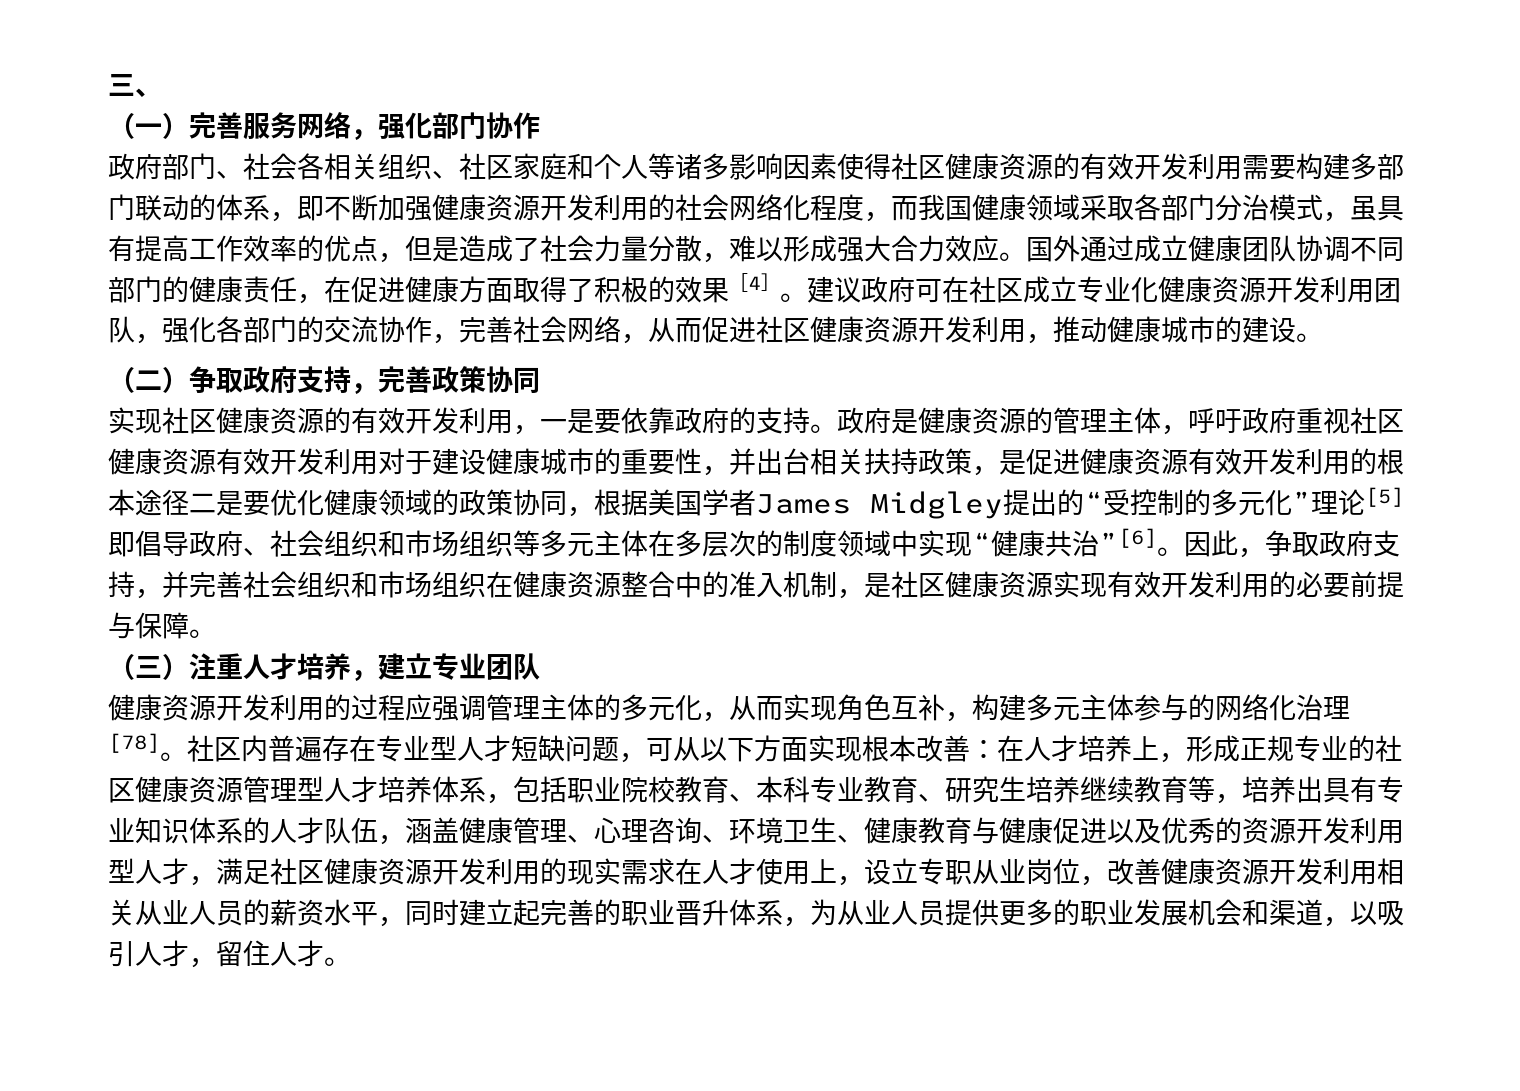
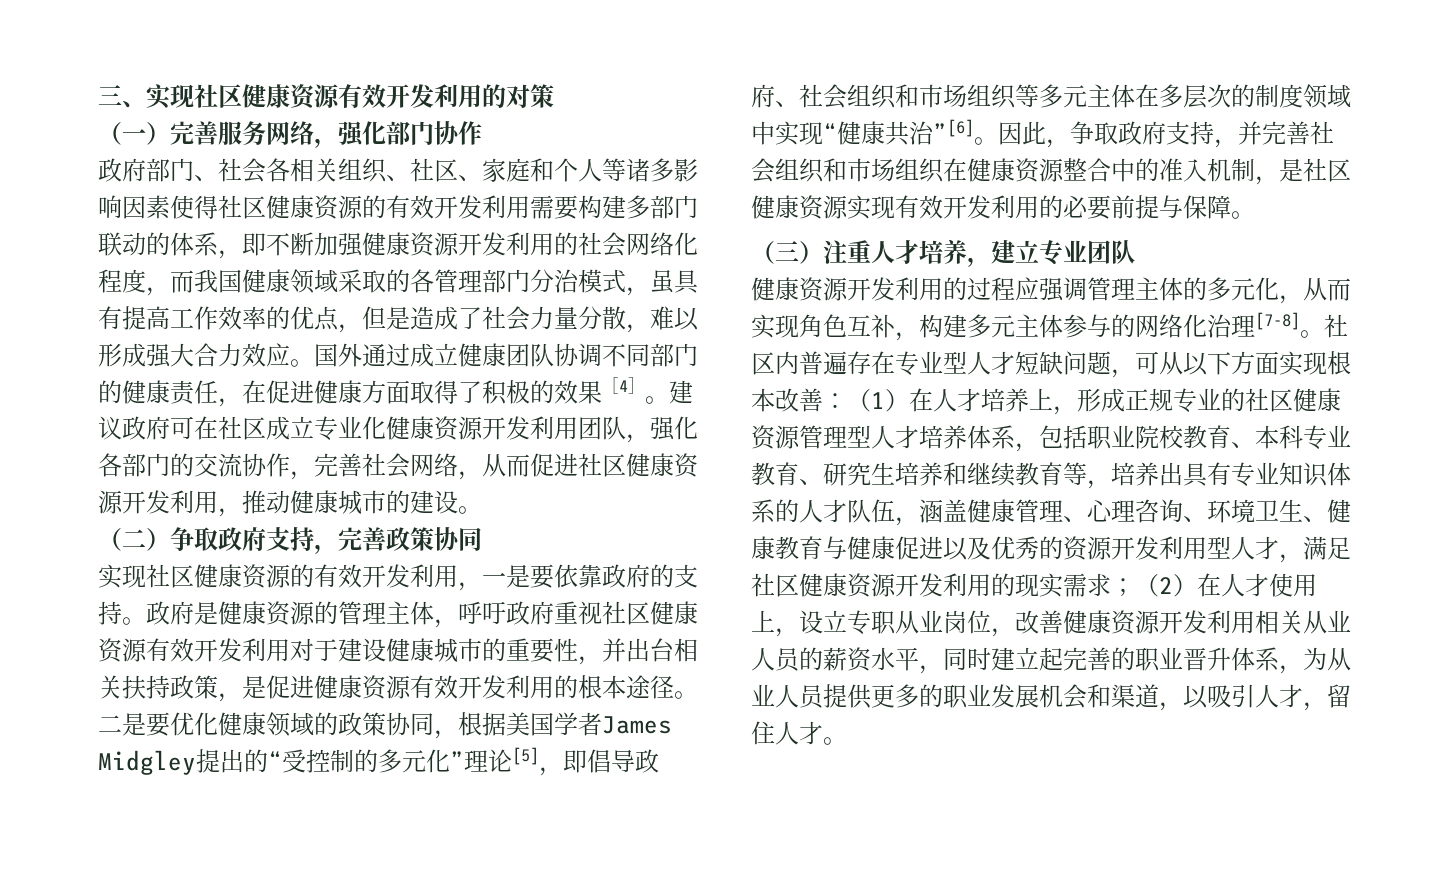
(162, 92) none -> [146,84,554,110] 实现社区健康资源有效开发利用的对策
(513, 167) none -> [458,175,482,181] 、
[1134,194,1161,221] 各 -> [386,269,482,293] 的各管理
(189, 502) none -> [674,691,698,699] 。
(1404, 497) none -> [539,767,563,776] ，
[108,733,160,753] [78] -> [1255,312,1300,330] [7-8]
(997, 749) none -> [847,389,909,412] （1）
(1080, 789) none -> [943,462,967,486] 和
(675, 871) none -> [1111,574,1197,597] ；（2）

